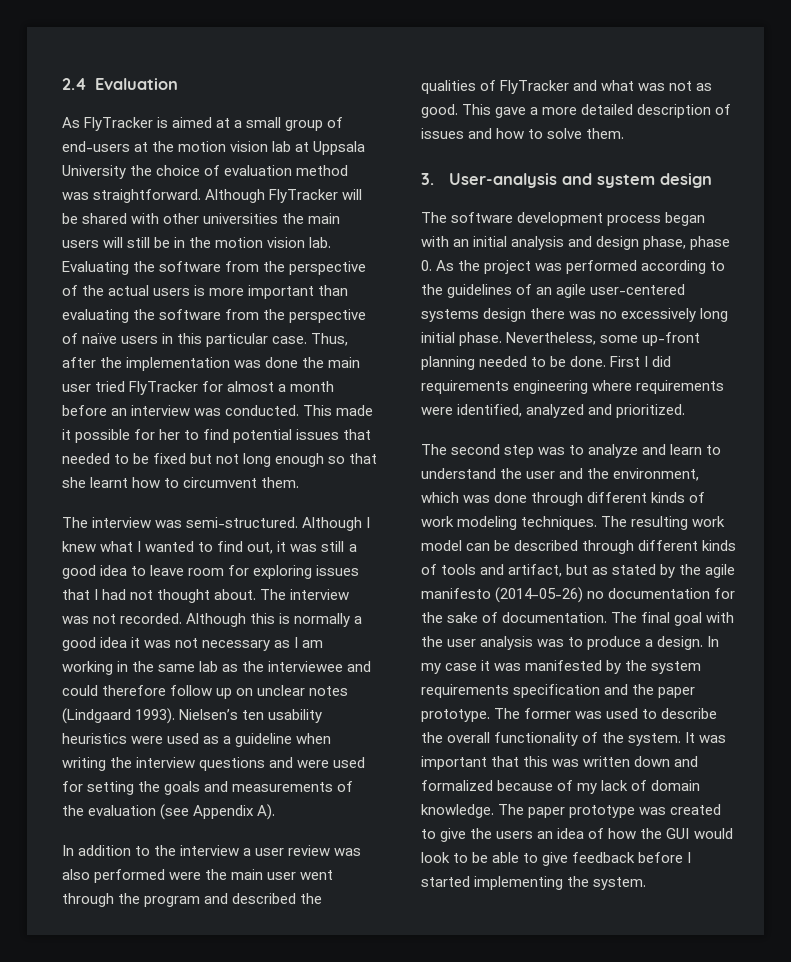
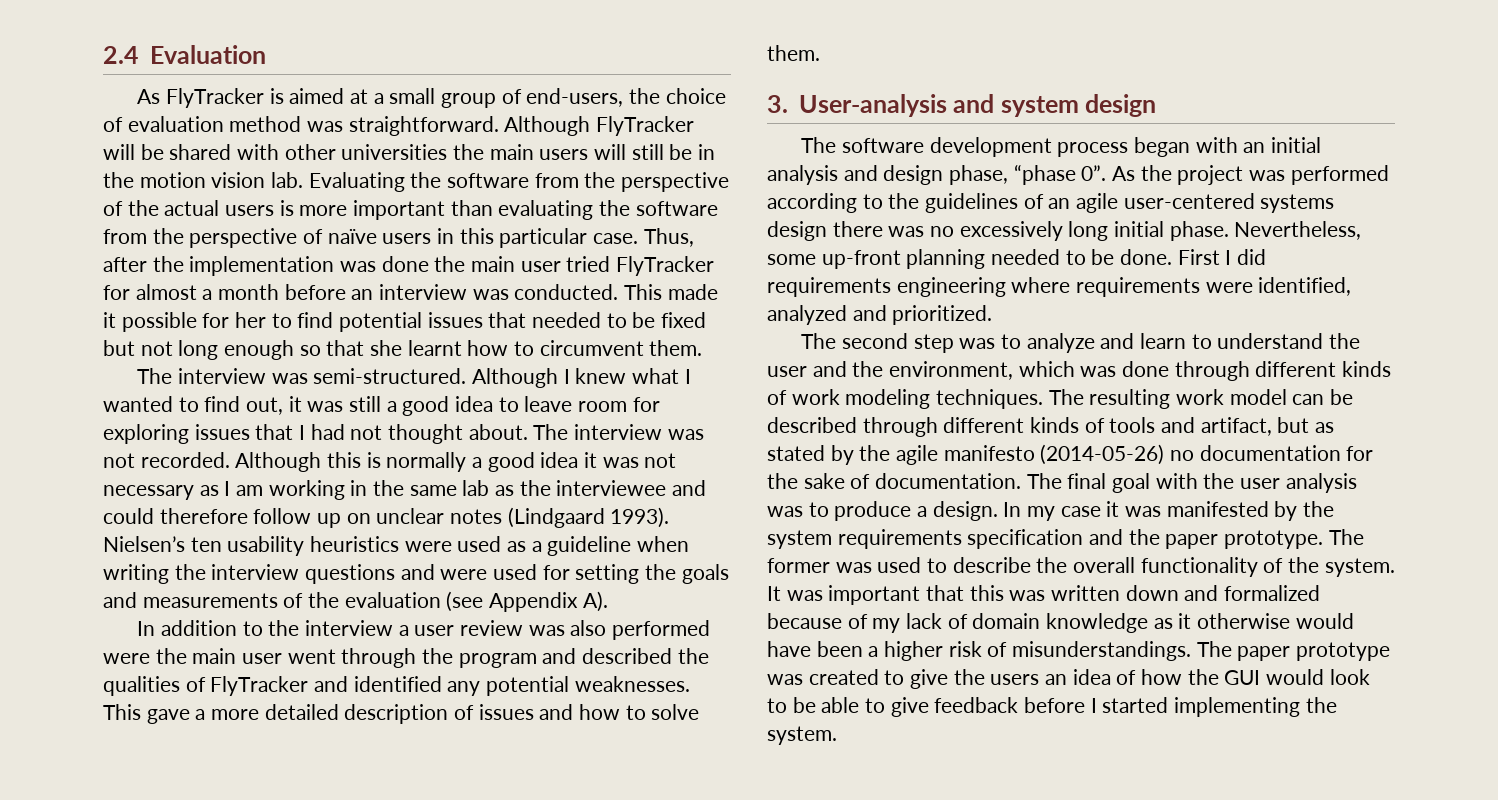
[62,141,366,155] [62,165,126,179] end-users at the motion vision lab at Uppsala University -> [526,88,624,107] end-users,
[601,80,713,91] [421,104,458,118] what was not as good. -> [353,676,690,696] identified any potential weaknesses.
[690,236,731,250] [421,260,432,271] phase 0. -> [1013,164,1107,185] “phase 0”.
[421,804,494,818] knowledge. -> [1046,613,1354,633] [767,641,1192,661] knowledge as it otherwise would have been a higher risk of misunderstandings.

